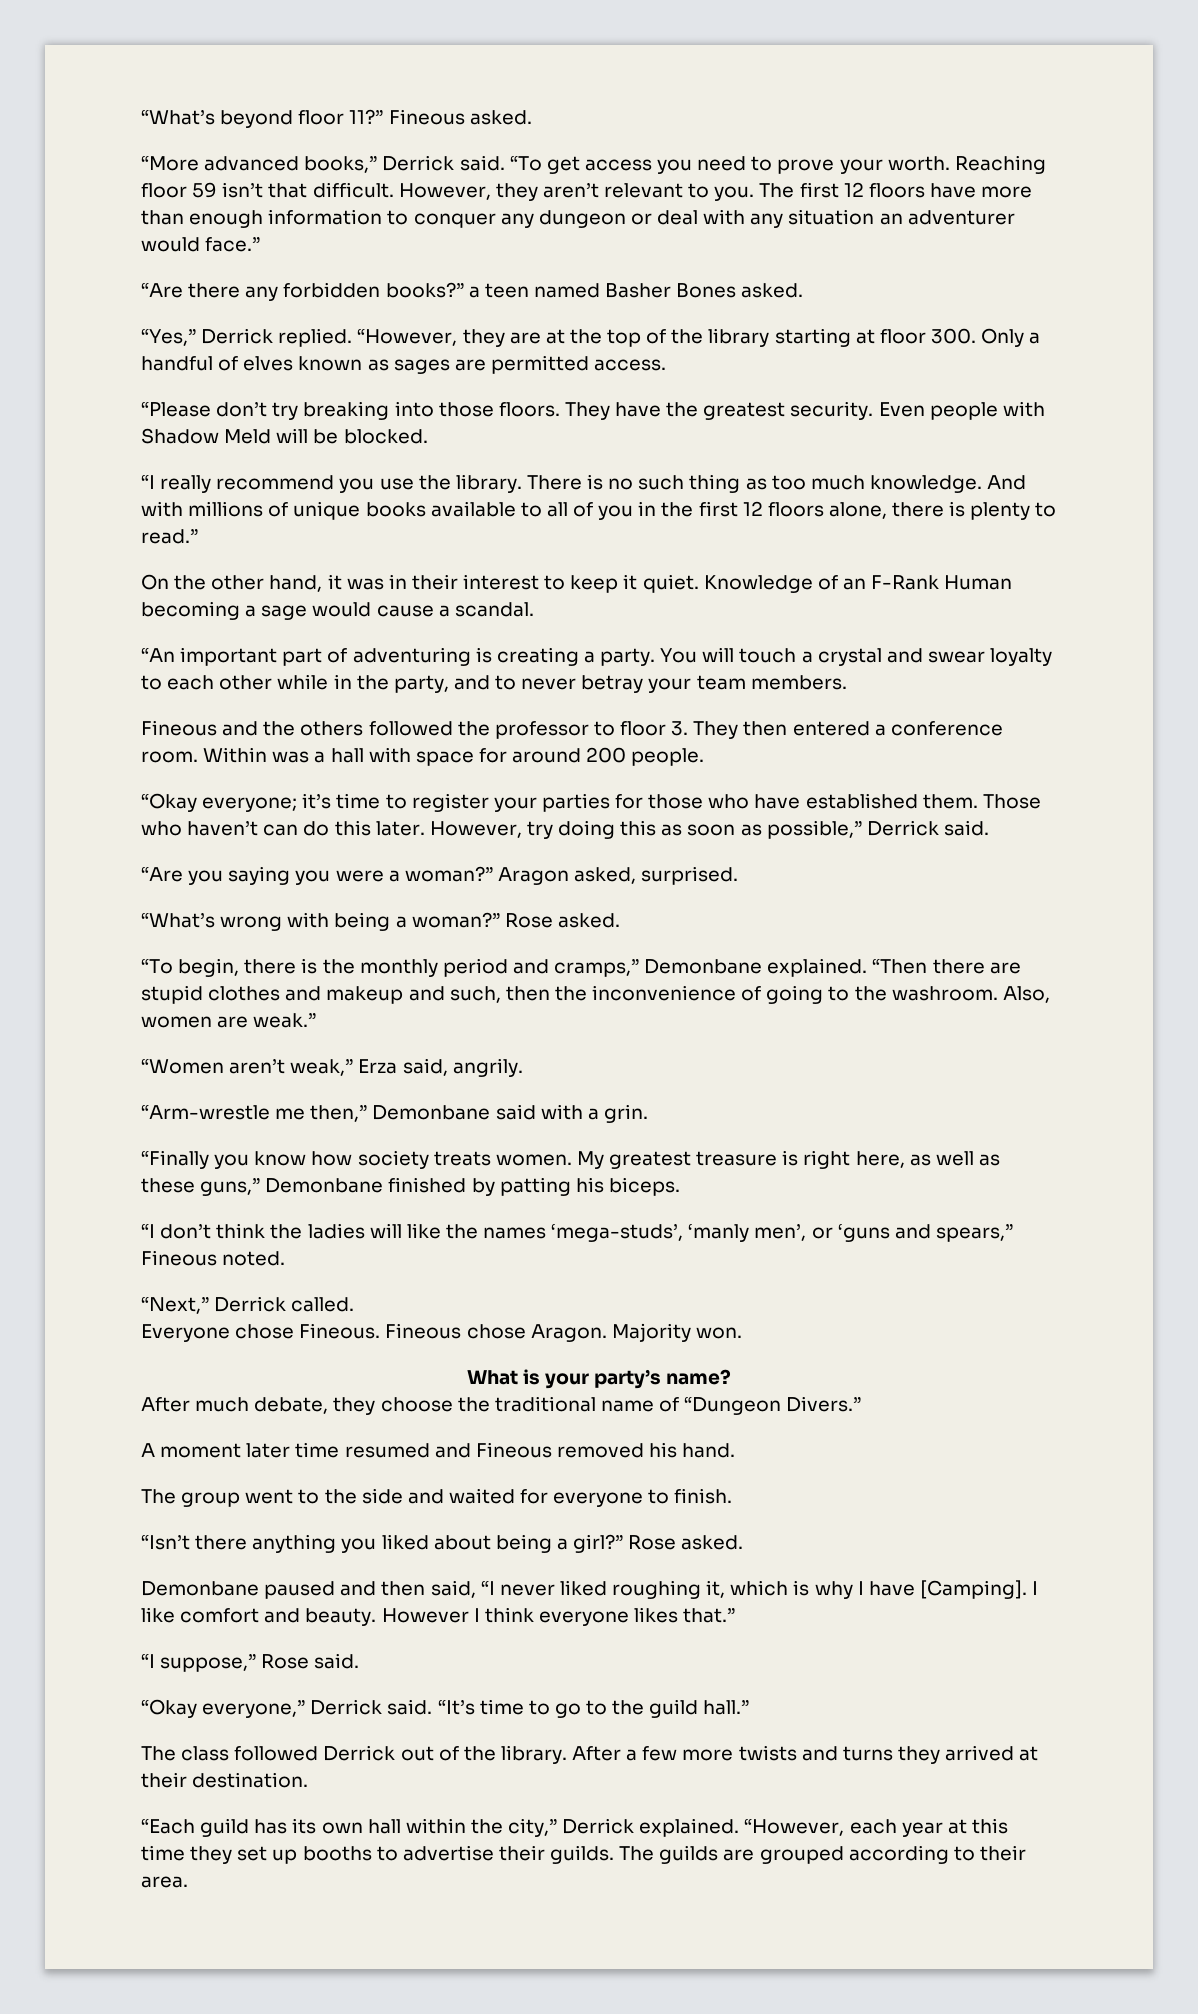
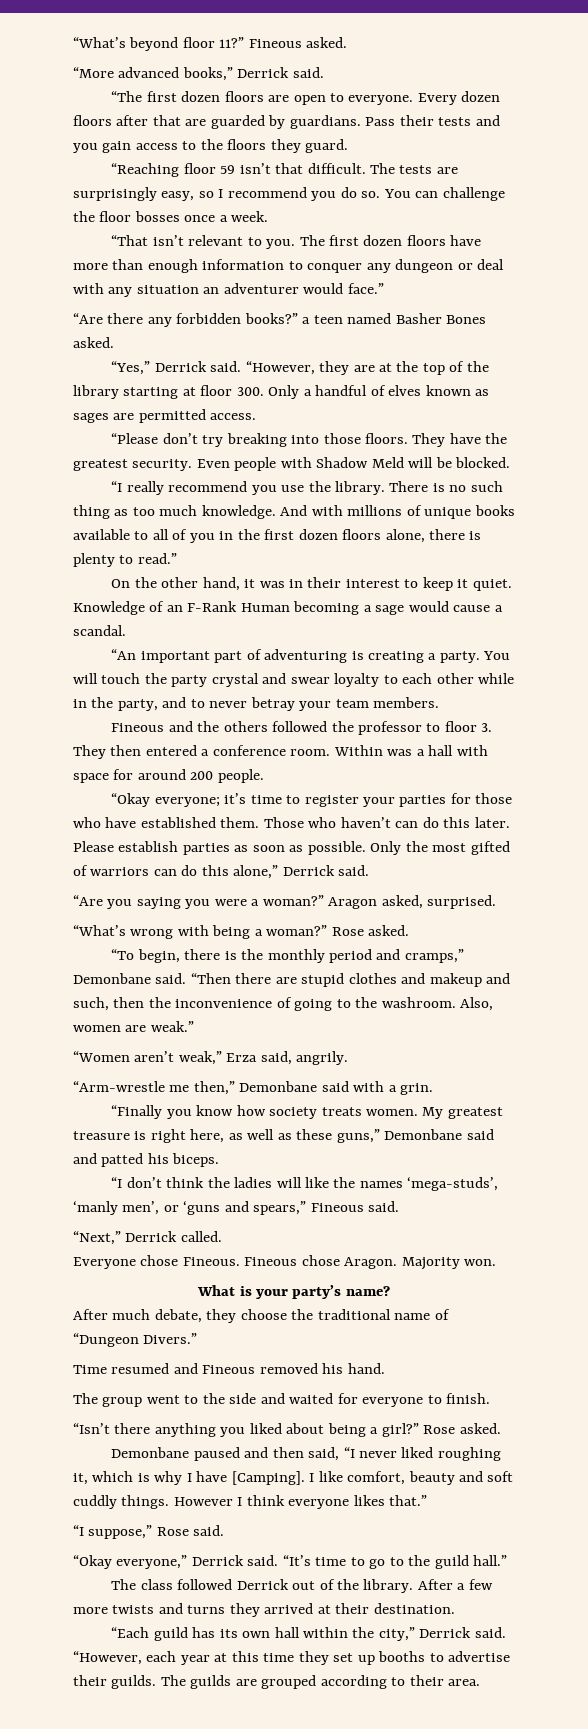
[509,155,1046,174] “To get access you need to prove your worth. Reaching -> [111,91,501,105] [73,115,500,129] [73,139,349,153] [111,163,180,177] // “The first dozen floors are open to everyone. Every dozen floors after that are guarded by guardians. Pass their tests and you gain access to the floors they guard. // “Reaching
[398,182,599,201] However, they aren’t -> [369,163,458,174] [73,187,505,201] [73,211,269,222] [111,235,184,246] The tests are surprisingly easy, so I recommend you do so. You can challenge the floor bosses once a week. // “That isn’t
[843,182,864,197] 12 -> [363,235,403,246] dozen
[278,328,353,347] replied. -> [210,361,242,372] said.
[742,501,763,516] 12 -> [298,529,338,540] dozen
[801,651,813,663] a -> [144,673,208,687] the party
[429,820,862,839] However, try doing this as soon as possible,” -> [73,841,510,855] [73,865,279,879] Please establish parties as soon as possible. Only the most gifted of warriors can do this alone,”
[767,958,868,977] explained. -> [155,973,187,984] said.
[388,1177,571,1196] finished by patting -> [466,1129,494,1140] [73,1153,144,1167] said and patted
[222,1251,286,1266] noted. -> [368,1201,400,1212] said.
[141,1442,340,1458] A moment later time -> [73,1365,107,1374] Time
[180,1608,377,1626] comfort and beauty. -> [347,1471,514,1485] [73,1495,170,1509] comfort, beauty and soft cuddly things.
[639,1818,740,1837] explained. -> [474,1627,506,1638] said.

